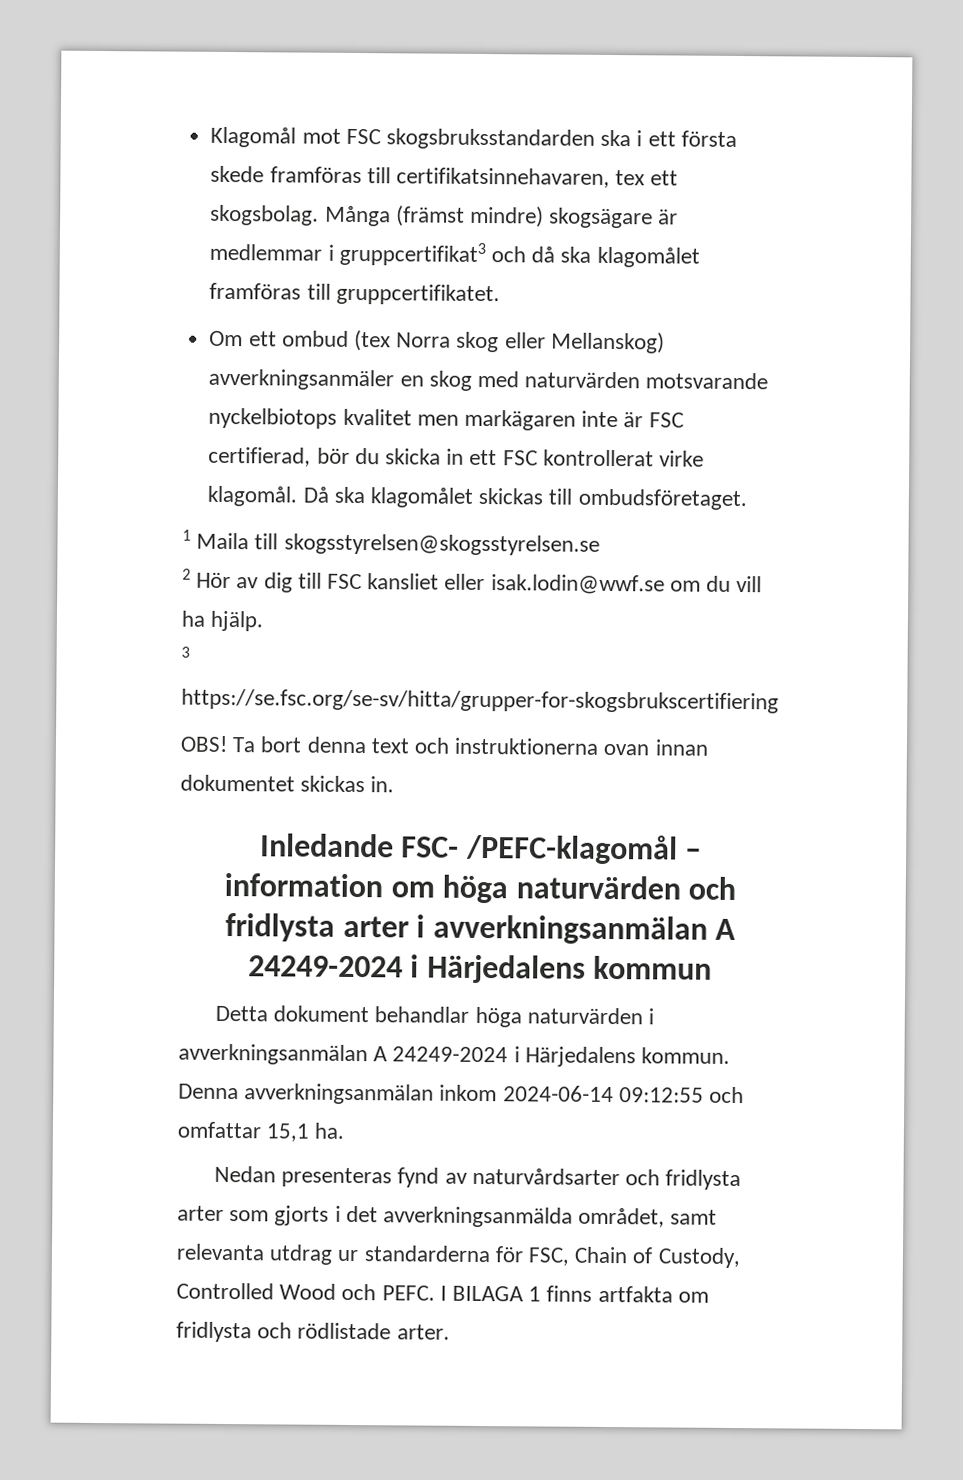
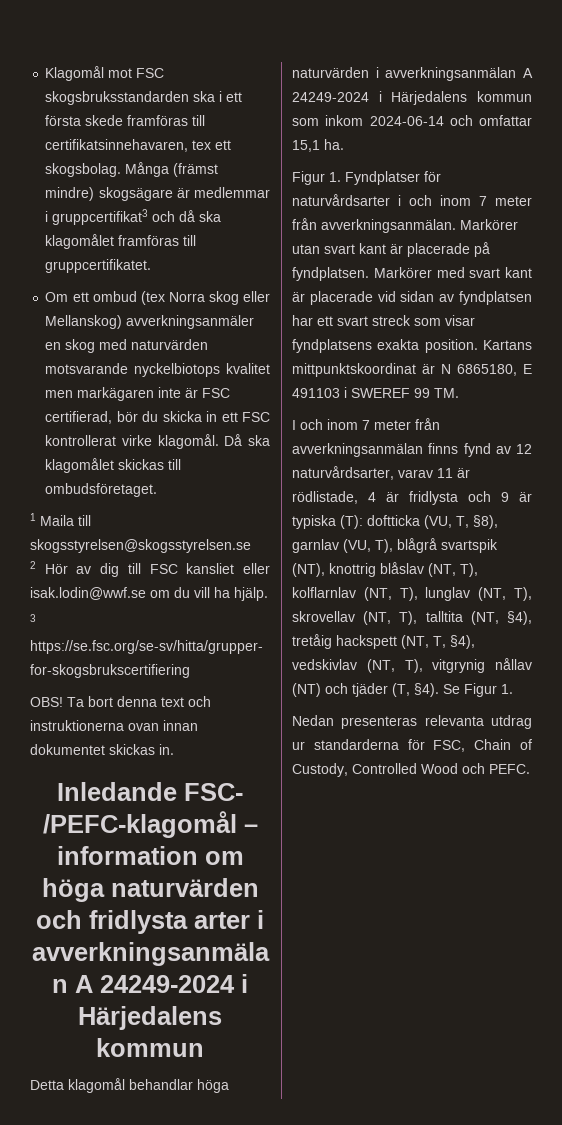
[273,1005,370,1023] dokument -> [68,1078,125,1093] klagomål
[641,1047,731,1064] [178,1083,435,1105] kommun. Denna avverkningsanmälan -> [477,91,532,102] [292,118,319,126] kommun som
[618,1087,704,1103] 09:12:55 -> (444, 121) none
[213,1165,742,1191] [177,1205,718,1228] Nedan presenteras fynd av naturvårdsarter och fridlysta arter som gjorts i det avverkningsanmälda området, samt -> [292,171,441,185] [292,194,532,206] [292,218,518,233] [292,242,490,257] [292,267,532,281] [292,291,532,305] [292,315,475,326] [292,339,532,353] [292,363,532,377] [292,387,459,398] [292,418,440,430] [292,443,532,457] [292,466,470,480] [292,491,532,505] [292,515,498,529] [292,538,498,553] [292,562,478,577] [292,587,532,601] [292,611,532,625] [292,634,475,649] [292,658,532,673] [292,683,513,697] [292,715,418,729] Figur 1. Fyndplatser för naturvårdsarter i och inom 7 meter från avverkningsanmälan. Markörer utan svart kant är placerade på fyndplatsen. Markörer med svart kant är placerade vid sidan av fyndplatsen har ett svart streck som visar fyndplatsens exakta position. Kartans mittpunktskoordinat är N 6865180, E 491103 i SWEREF 99 TM. // I och inom 7 meter från avverkningsanmälan finns fynd av 12 naturvårdsarter, varav 11 är rödlistade, 4 är fridlysta och 9 är typiska (T): doftticka (VU, T, §8), garnlav (VU, T), blågrå svartspik (NT), knottrig blåslav (NT, T), kolflarnlav (NT, T), lunglav (NT, T), skrovellav (NT, T), talltita (NT, §4), tretåig hackspett (NT, T, §4), vedskivlav (NT, T), vitgrynig nållav (NT) och tjäder (T, §4). Se Figur 1. // Nedan presenteras
[439,1285,709,1303] [176,1321,450,1343] I BILAGA 1 finns artfakta om fridlysta och rödlistade arter. -> (530, 769) none

